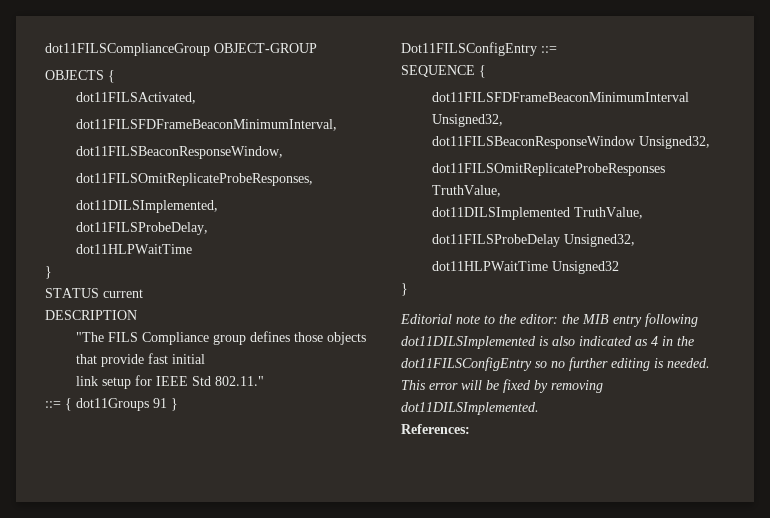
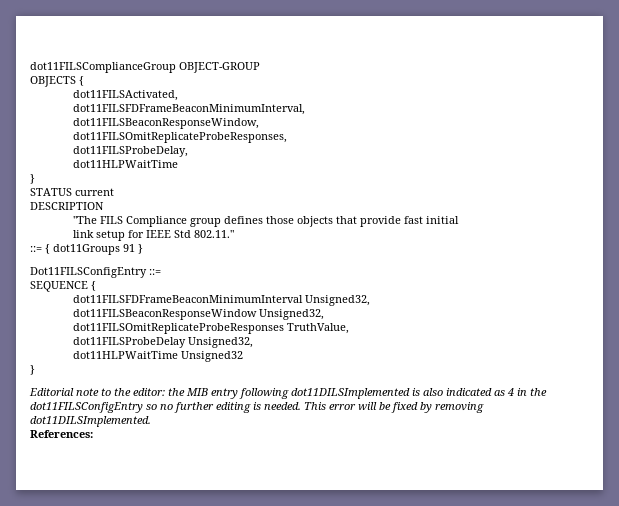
[76,200,219,213] // dot11DILSImplemented, -> (287, 137) none
[432,207,644,220] // dot11DILSImplemented TruthValue, -> (349, 328) none

